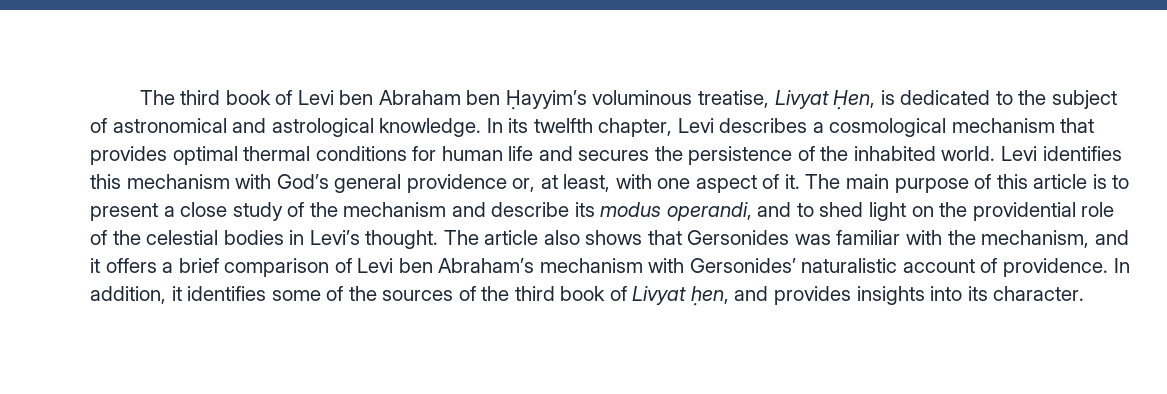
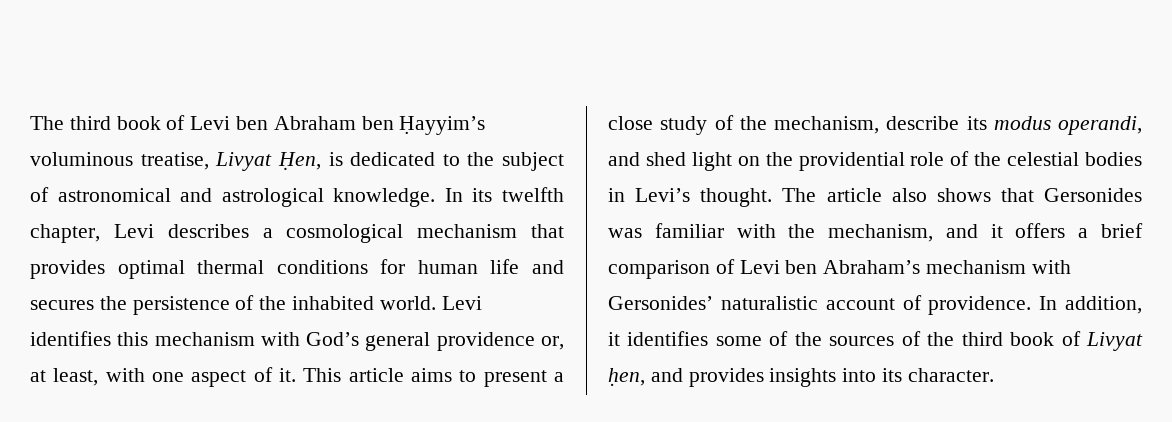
[805,174,1107,193] The main purpose of this article is -> [303,368,452,382] This article aims
[343,202,486,217] mechanism and -> [774,116,879,134] mechanism,
[796,203,814,217] to -> (640, 159) none

